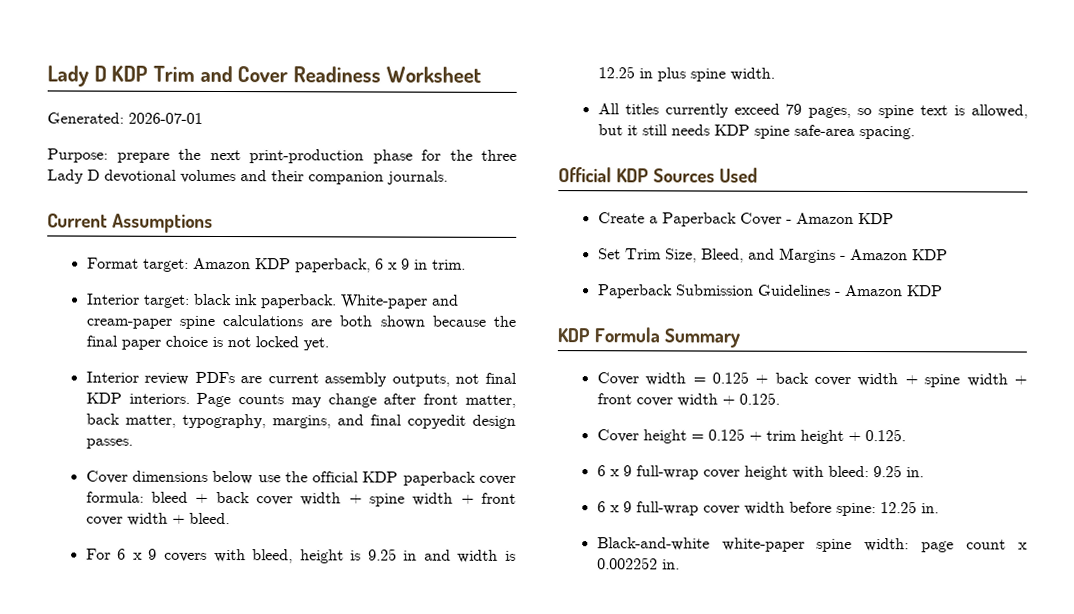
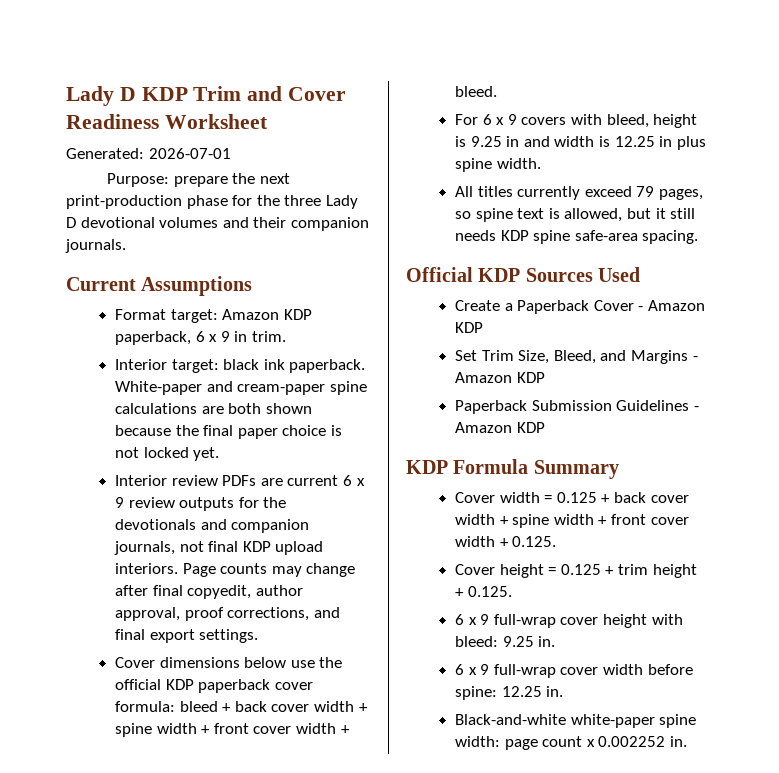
[324,372,450,387] assembly outputs, -> [343,475,365,486] [115,497,287,511] [115,519,310,533] [114,541,176,555] 6 x 9 review outputs for the devotionals and companion journals,
(122, 398) none -> [275,541,324,555] upload
[423,393,516,408] [85,413,516,429] [85,438,133,449] front matter, back matter, typography, margins, and final copyedit design passes. -> [152,585,303,599] [115,607,340,621] [115,629,259,643] final copyedit, author approval, proof corrections, and final export settings.

